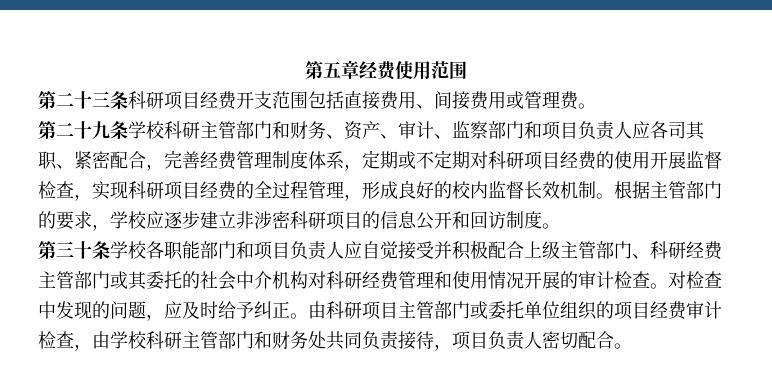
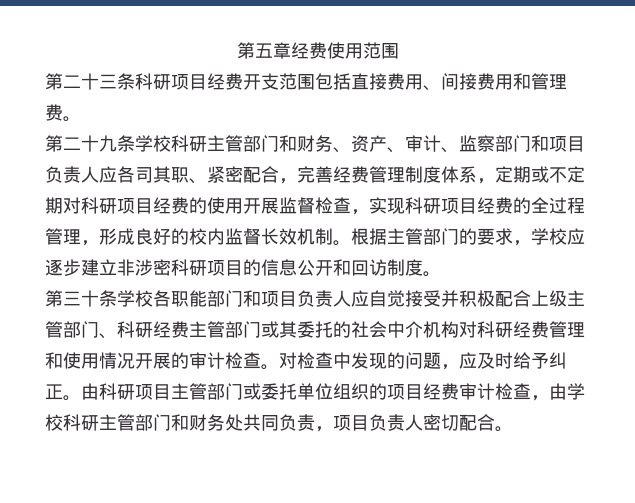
[506,91,524,109] 或 -> [513,73,531,90] 和
[398,331,434,350] 接待 -> (315, 422) none

